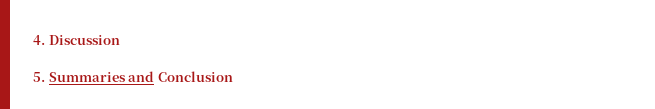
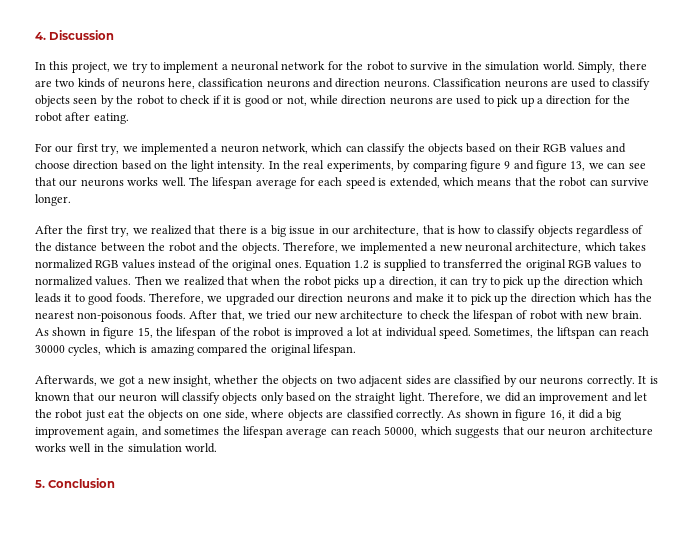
(120, 40) none -> [35,61,647,73] [35,78,650,90] [35,95,630,107] [35,112,129,124] [35,143,627,155] [35,160,646,172] [35,177,650,189] [35,194,71,206] [35,225,644,237] [35,242,646,254] [35,259,641,271] [35,276,643,288] [35,293,652,305] [35,310,642,322] [35,327,649,339] [35,344,356,356] [35,375,658,387] [35,392,648,404] [35,409,622,421] [35,426,653,438] [35,443,217,453] // In this project, we try to implement a neuronal network for the robot to survive in the simulation world. Simply, there are two kinds of neurons here, classification neurons and direction neurons. Classification neurons are used to classify objects seen by the robot to check if it is good or not, while direction neurons are used to pick up a direction for the robot after eating. // For our first try, we implemented a neuron network, which can classify the objects based on their RGB values and choose direction based on the light intensity. In the real experiments, by comparing figure 9 and figure 13, we can see that our neurons works well. The lifespan average for each speed is extended, which means that the robot can survive longer. // After the first try, we realized that there is a big issue in our architecture, that is how to classify objects regardless of the distance between the robot and the objects. Therefore, we implemented a new neuronal architecture, which takes normalized RGB values instead of the original ones. Equation 1.2 is supplied to transferred the original RGB values to normalized values. Then we realized that when the robot picks up a direction, it can try to pick up the direction which leads it to good foods. Therefore, we upgraded our direction neurons and make it to pick up the direction which has the nearest non-poisonous foods. After that, we tried our new architecture to check the lifespan of robot with new brain. As shown in figure 15, the lifespan of the robot is improved a lot at individual speed. Sometimes, the liftspan can reach 30000 cycles, which is amazing compared the original lifespan. // Afterwards, we got a new insight, whether the objects on two adjacent sides are classified by our neurons correctly. It is known that our neuron will classify objects only based on the straight light. Therefore, we did an improvement and let the robot just eat the objects on one side, where objects are classified correctly. As shown in figure 16, it did a big improvement again, and sometimes the lifespan average can reach 50000, which suggests that our neuron architecture works well in the simulation world.
[48,71,155,82] Summaries and -> (45, 484) none

